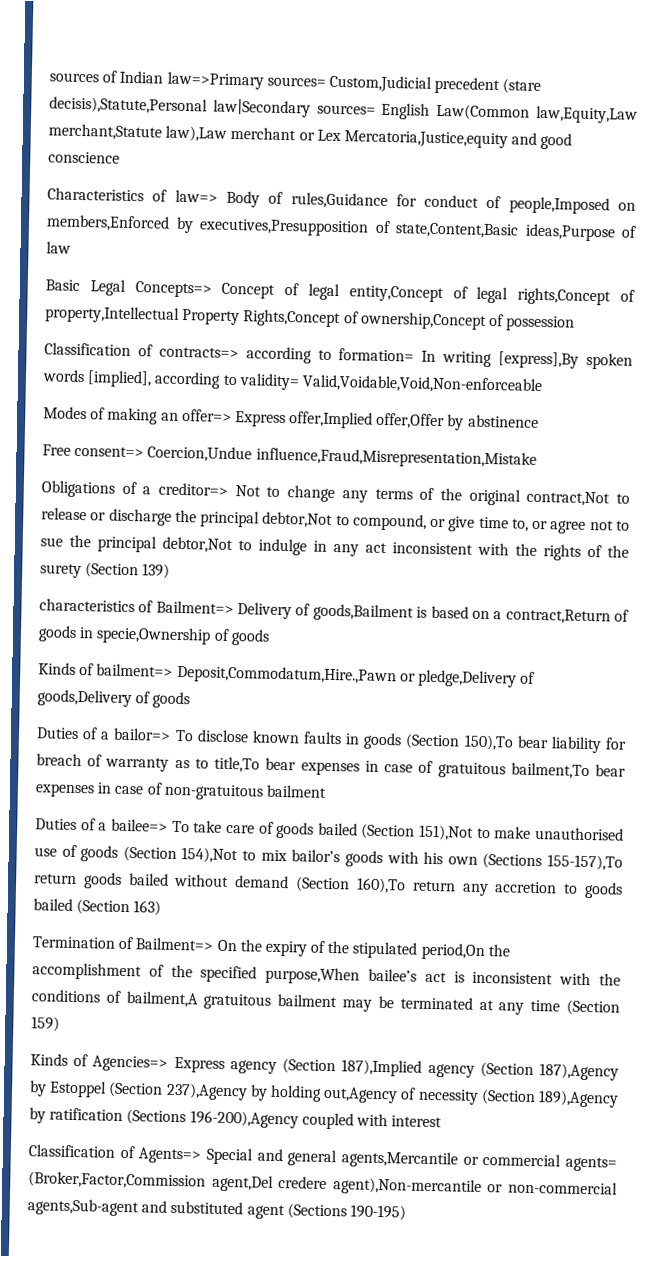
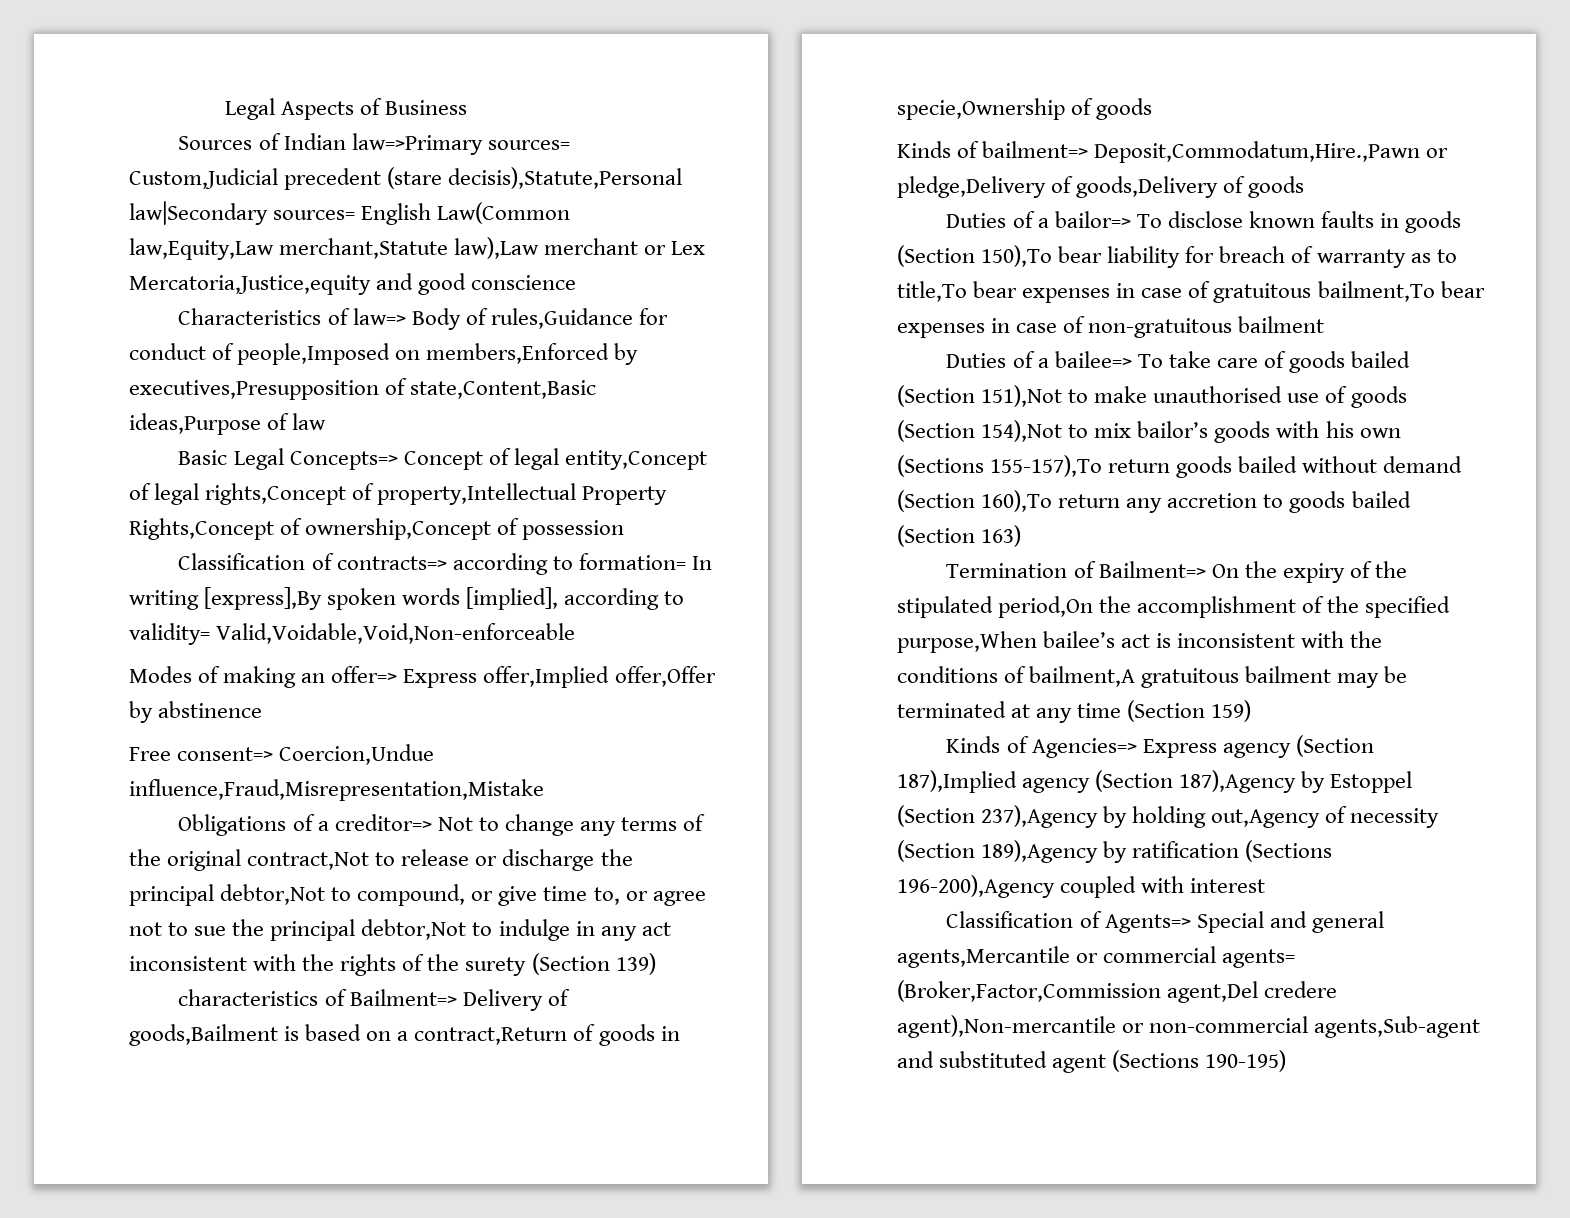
[49,72,99,83] sources -> [225,98,468,120] [178,136,253,150] Legal Aspects of Business // Sources

